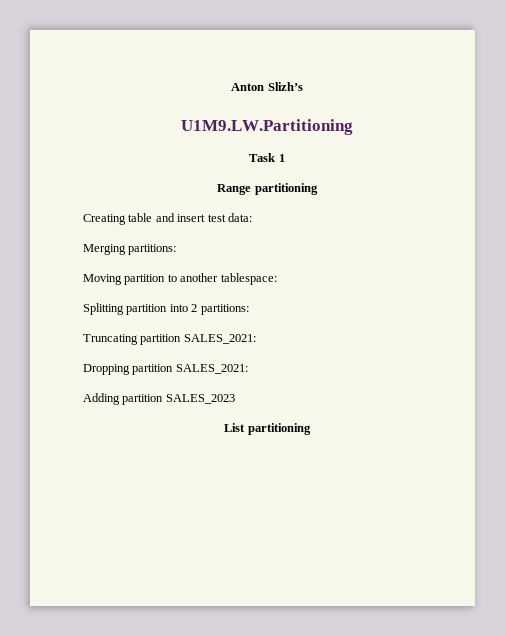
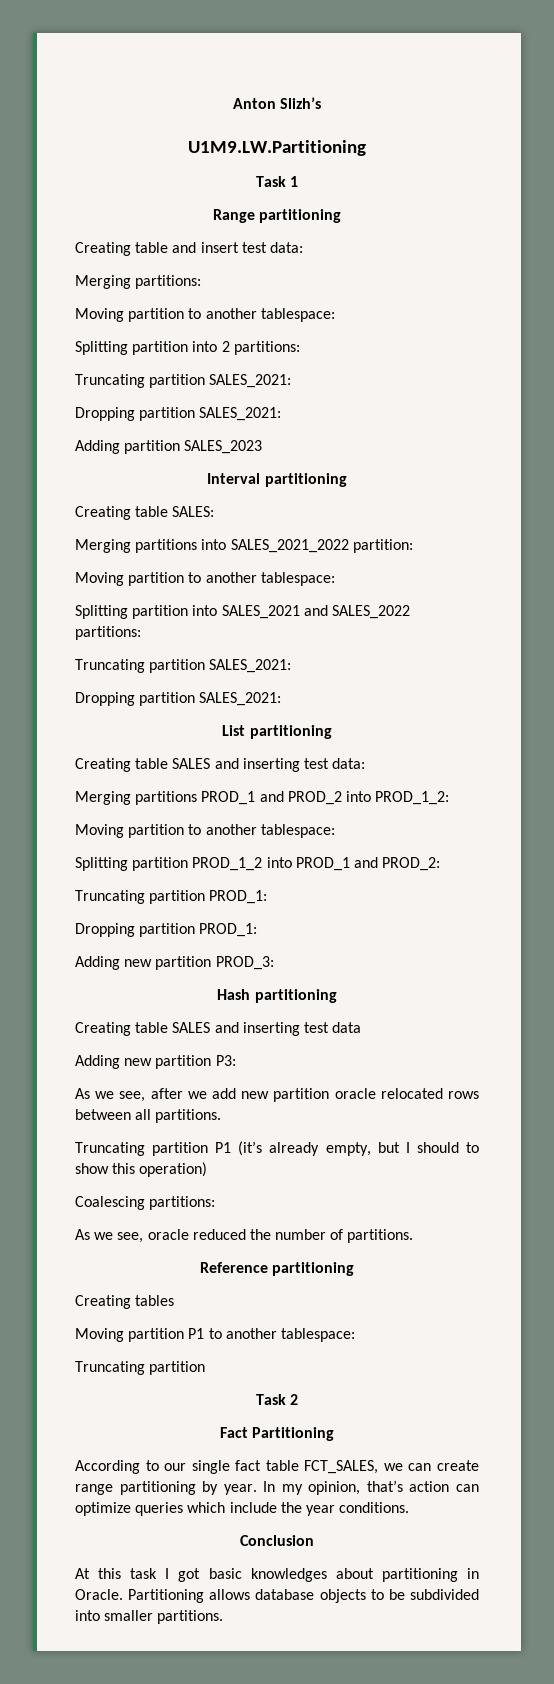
[224,423,311,435] List partitioning -> [207,473,347,487] [75,506,215,520] [75,539,413,553] [75,572,335,586] [75,605,410,619] [75,626,141,640] [75,659,292,673] [75,692,282,706] [222,725,332,739] [75,758,366,772] [75,791,450,805] [75,824,335,838] [75,857,441,871] [75,890,268,904] [75,923,258,937] [75,956,274,970] [217,989,337,1003] [75,1022,362,1036] [75,1055,236,1069] [75,1088,479,1102] [75,1109,222,1123] [75,1141,479,1156] [75,1162,208,1177] [75,1196,216,1210] [75,1229,414,1243] [199,1262,355,1276] [75,1295,175,1309] [75,1328,355,1342] [75,1361,206,1375] [255,1394,299,1405] [219,1427,335,1441] [75,1460,479,1474] [75,1480,479,1495] [75,1502,410,1516] [240,1535,314,1546] [75,1568,479,1582] [75,1589,480,1603] [75,1610,224,1624] Interval partitioning // Creating table SALES: // Merging partitions into SALES_2021_2022 partition: // Moving partition to another tablespace: // Splitting partition into SALES_2021 and SALES_2022 partitions: // Truncating partition SALES_2021: // Dropping partition SALES_2021: // List partitioning // Creating table SALES and inserting test data: // Merging partitions PROD_1 and PROD_2 into PROD_1_2: // Moving partition to another tablespace: // Splitting partition PROD_1_2 into PROD_1 and PROD_2: // Truncating partition PROD_1: // Dropping partition PROD_1: // Adding new partition PROD_3: // Hash partitioning // Creating table SALES and inserting test data // Adding new partition P3: // As we see, after we add new partition oracle relocated rows between all partitions. // Truncating partition P1 (it’s already empty, but I should to show this operation) // Coalescing partitions: // As we see, oracle reduced the number of partitions. // Reference partitioning // Creating tables // Moving partition P1 to another tablespace: // Truncating partition // Task 2 // Fact Partitioning // According to our single fact table FCT_SALES, we can create range partitioning by year. In my opinion, that’s action can optimize queries which include the year conditions. // Conclusion // At this task I got basic knowledges about partitioning in Oracle. Partitioning allows database objects to be subdivided into smaller partitions.

